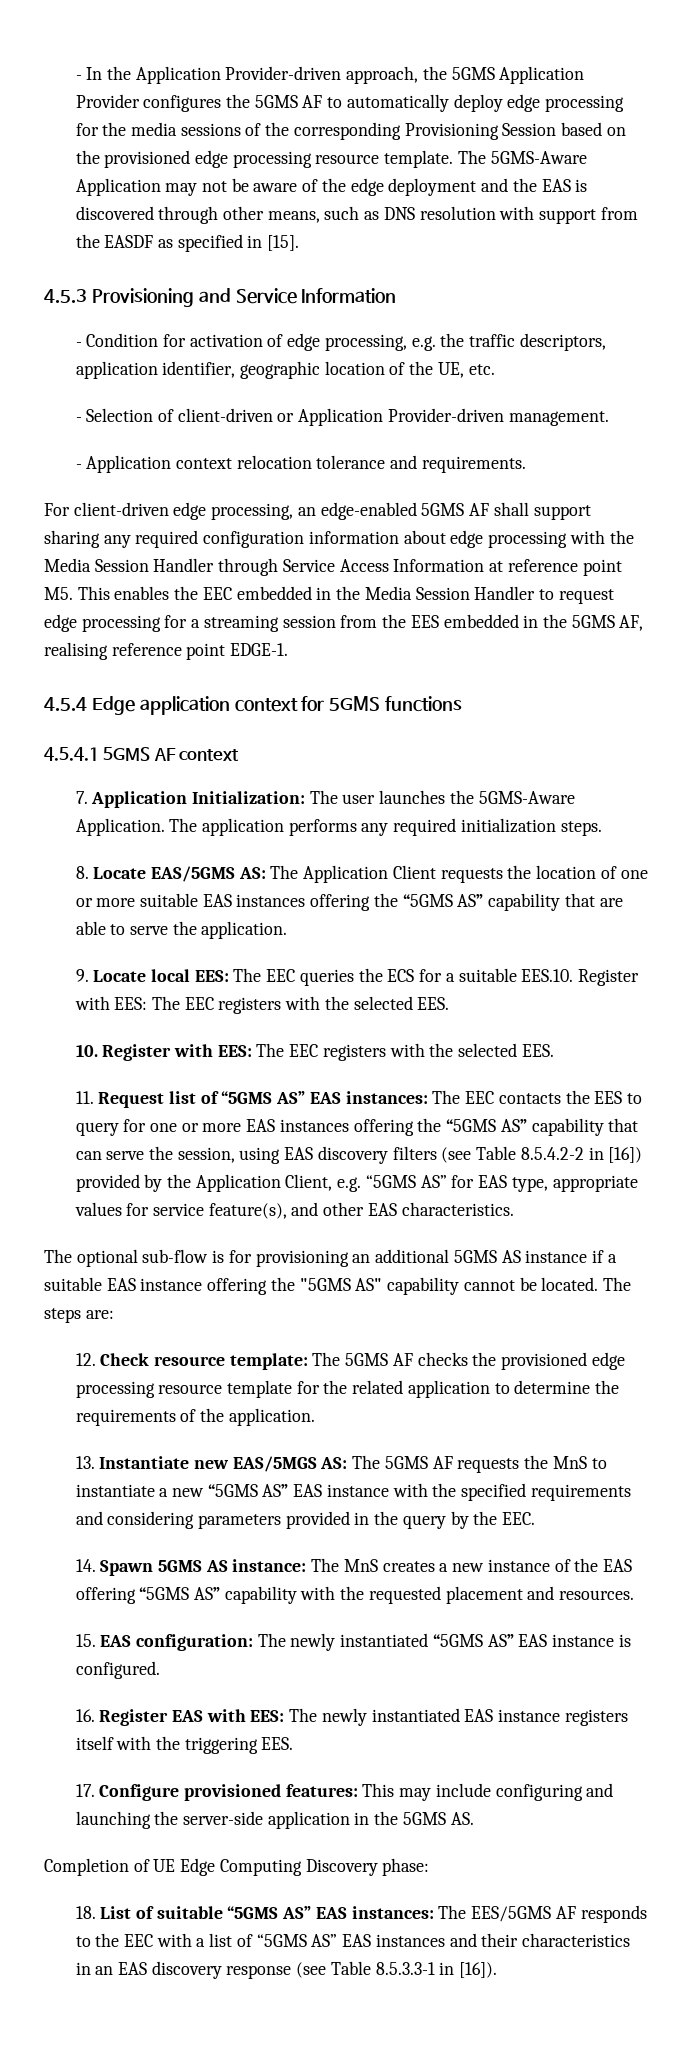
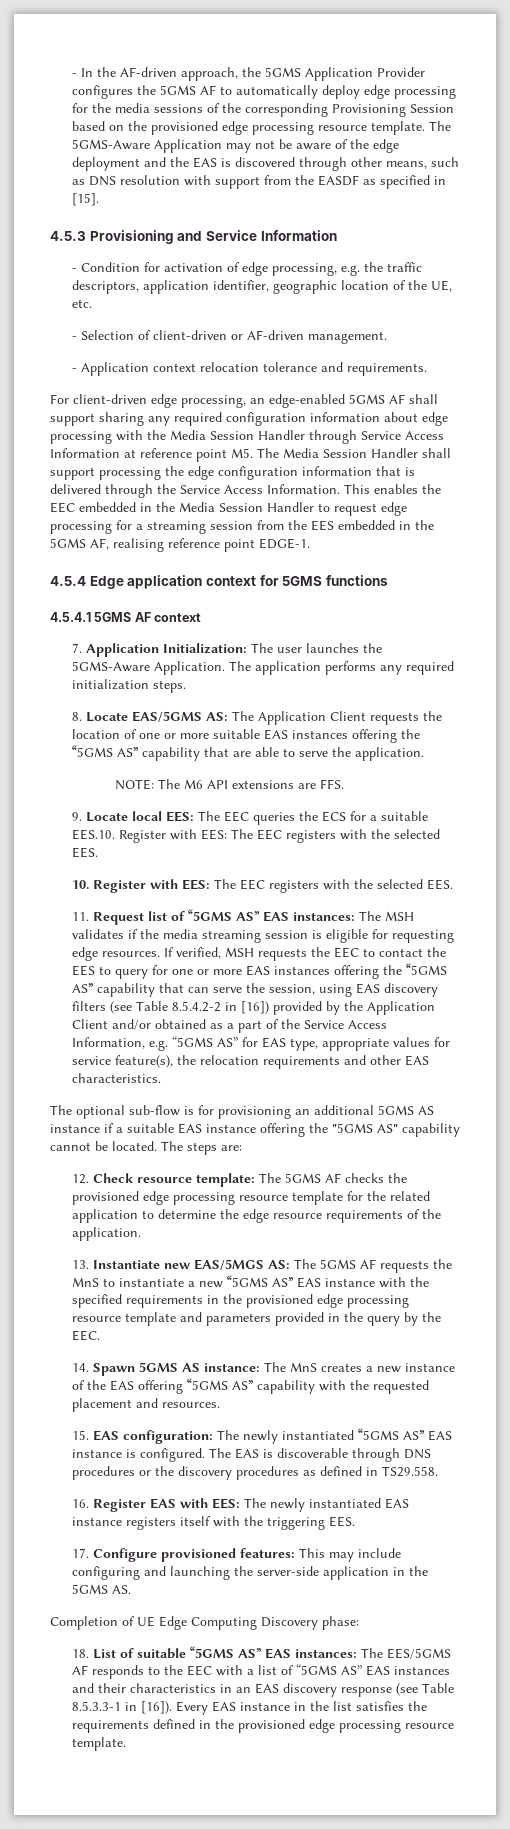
[135,66,342,84] Application Provider-driven -> [119,67,177,77] AF-driven
[298,408,504,426] Application Provider-driven -> [246,330,304,340] AF-driven
(73, 593) none -> [257,448,451,458] [50,466,415,480] [50,484,340,498] The Media Session Handler shall support processing the edge configuration information that is delivered through the Service Access Information.
(288, 930) none -> [114,779,344,790] // NOTE: The M6 API extensions are FFS.
[465,1091,561,1104] EEC contacts -> [384,911,414,921] [71,929,454,943] [71,947,423,961] MSH validates if the media streaming session is eligible for requesting edge resources. If verified, MSH requests the EEC to contact
[285,1174,333,1191] Client, -> [71,1019,387,1033] [71,1037,145,1049] Client and/or obtained as a part of the Service Access Information,
(287, 1211) none -> [176,1055,340,1069] the relocation requirements
(620, 1387) none -> [242,1209,322,1223] edge resource
[75,1511,195,1529] and considering -> [206,1294,409,1308] [71,1312,202,1326] in the provisioned edge processing resource template and
(160, 1670) none -> [208,1448,431,1462] [71,1466,438,1480] The EAS is discoverable through DNS procedures or the discovery procedures as defined in TS29.558.
(498, 1970) none -> [175,1701,427,1715] [71,1719,454,1733] [71,1737,126,1751] Every EAS instance in the list satisfies the requirements defined in the provisioned edge processing resource template.

